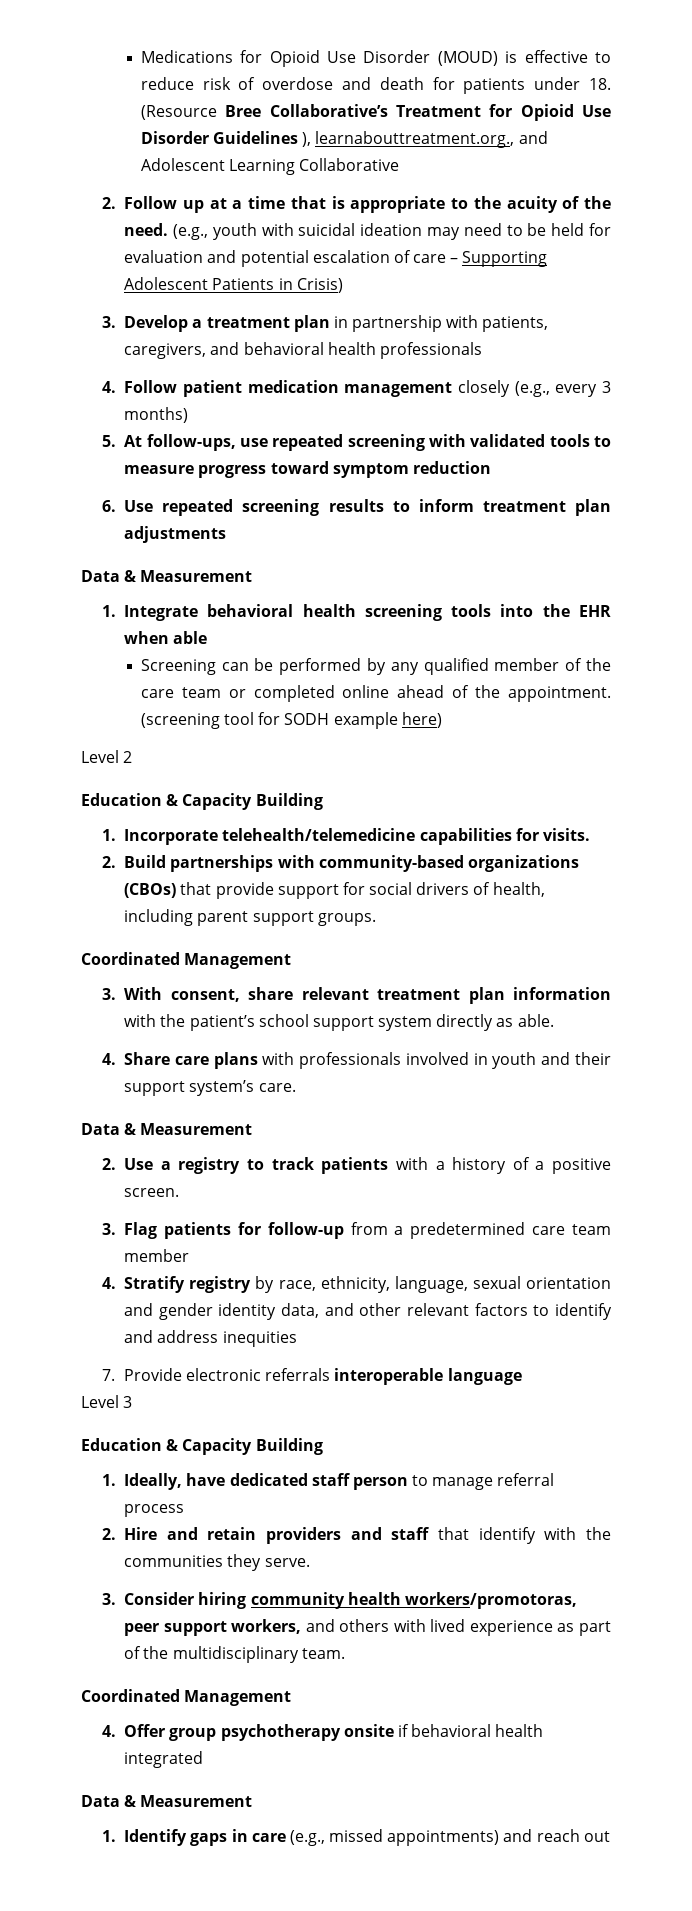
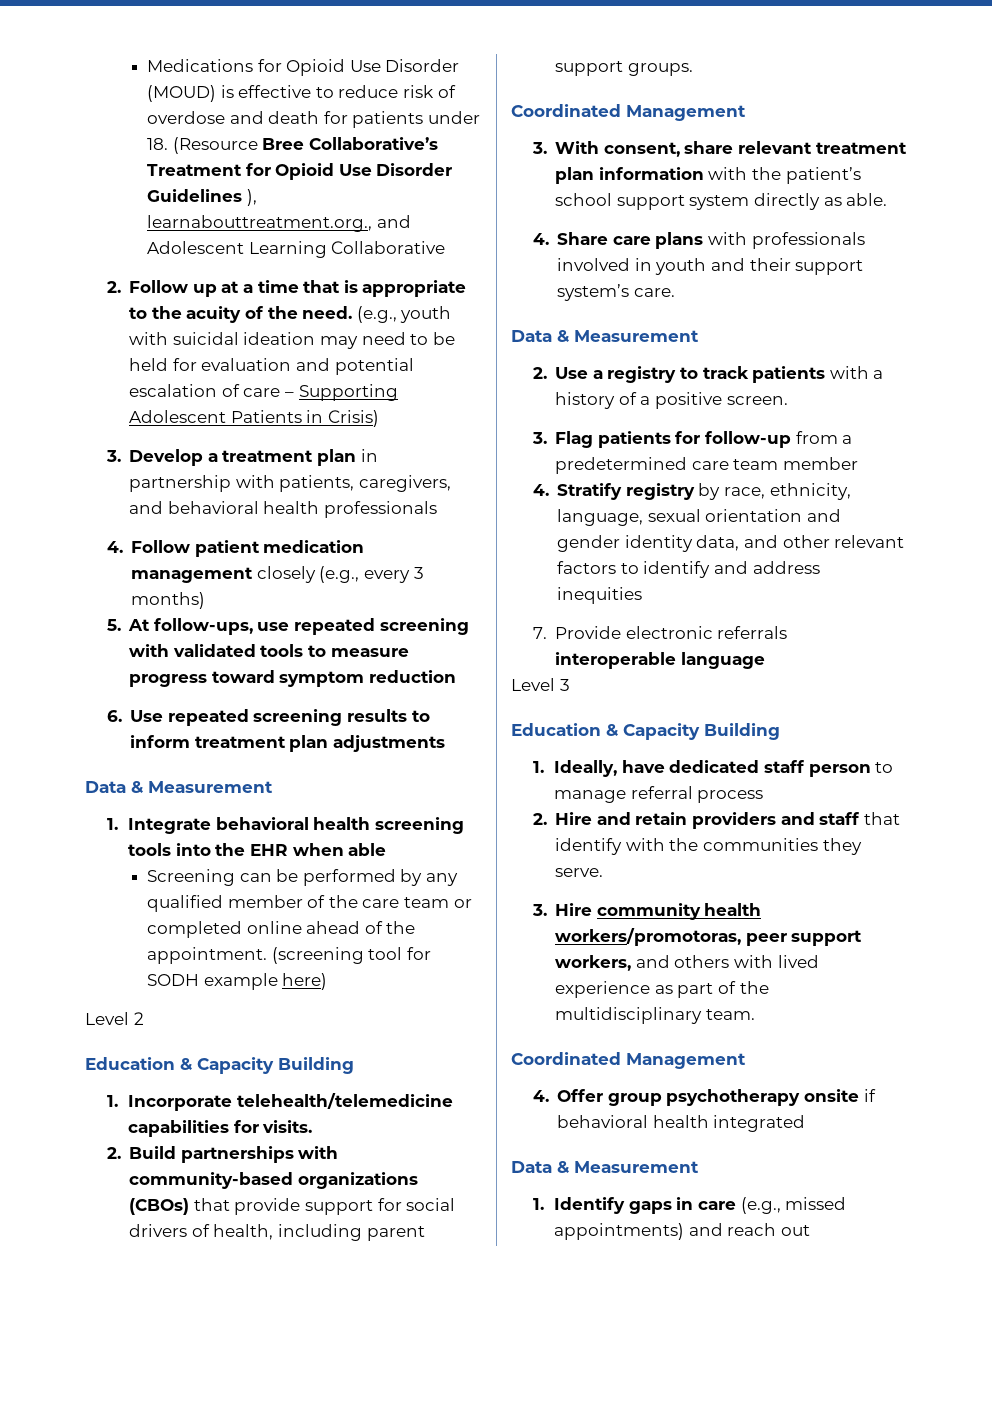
[124,1592,247,1609] Consider hiring -> [555,903,593,916] Hire

